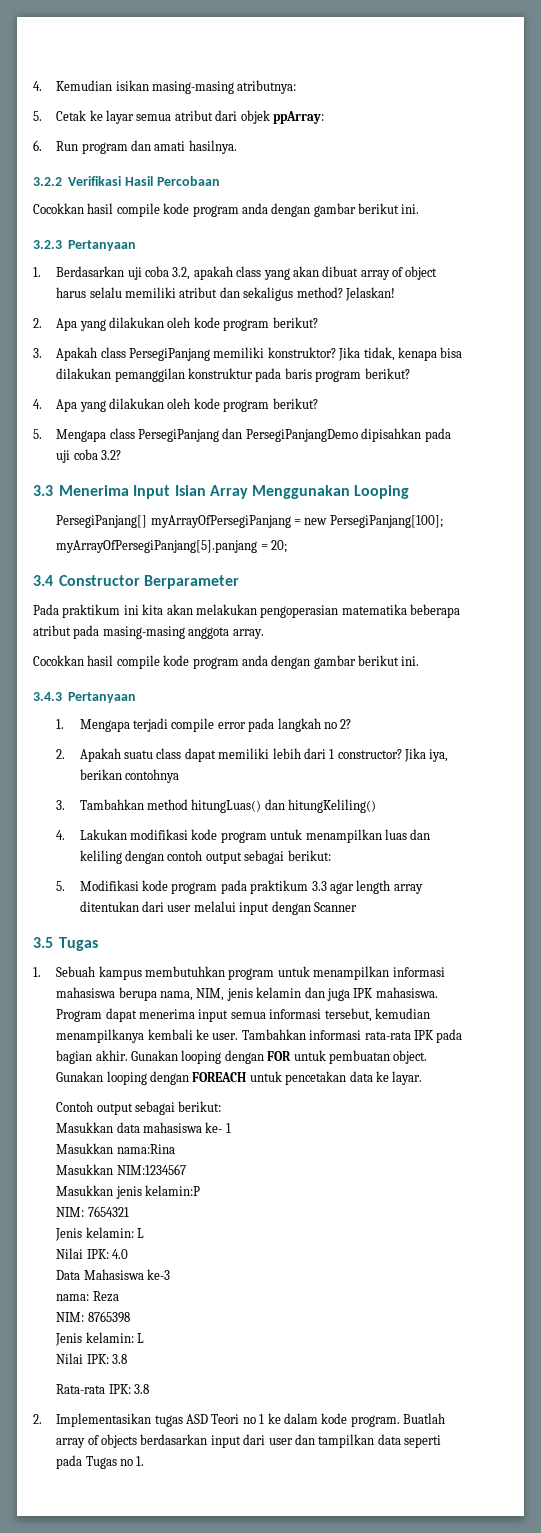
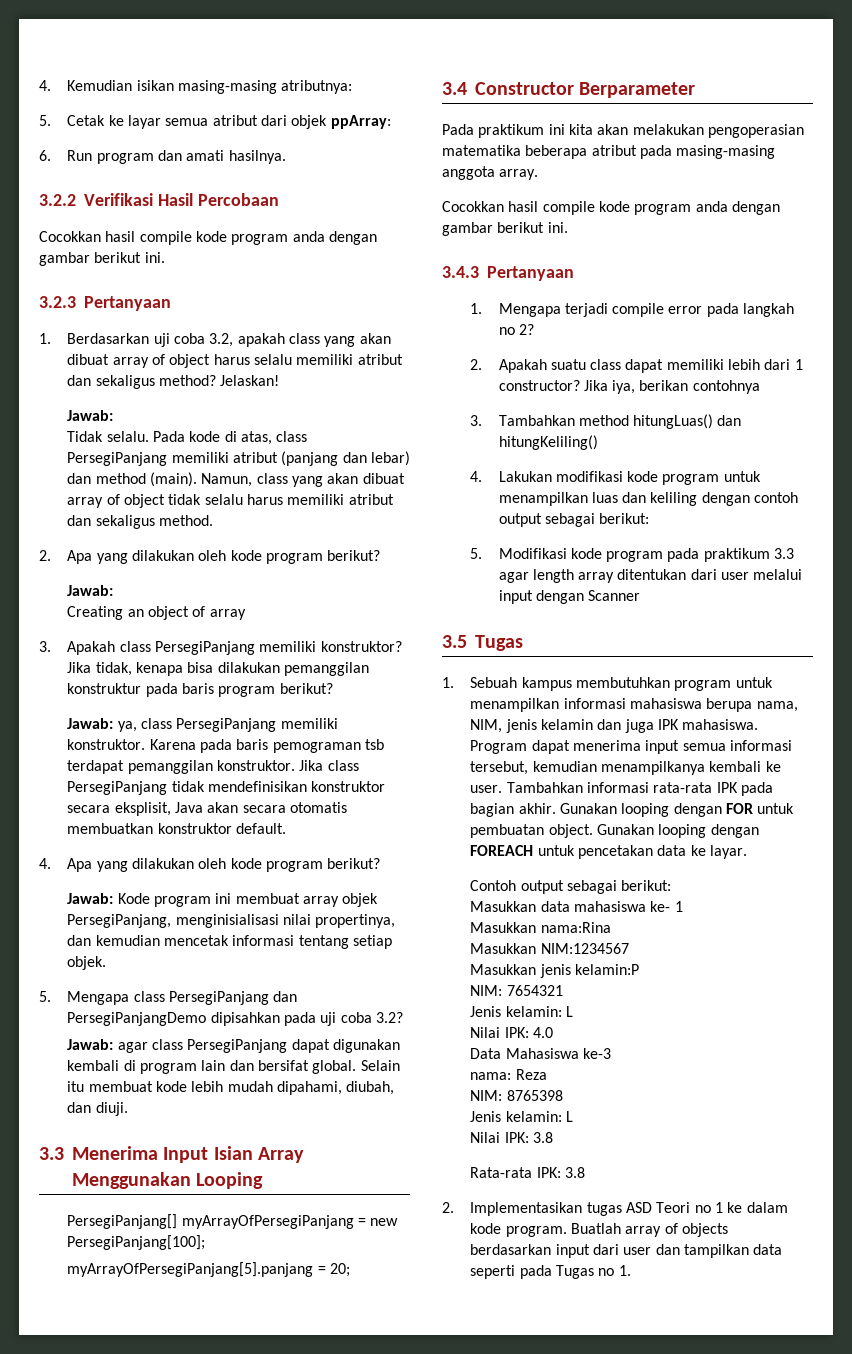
(395, 294) none -> [67,410,114,421] [67,431,308,445] [67,451,410,466] [67,472,405,487] [67,494,394,508] [67,515,213,529] // Jawab: // Tidak selalu. Pada kode di atas, class PersegiPanjang memiliki atribut (panjang dan lebar) dan method (main). Namun, class yang akan dibuat array of object tidak selalu harus memiliki atribut dan sekaligus method.
(318, 322) none -> [67,585,114,596] [67,606,246,620] // Jawab: // Creating an object of array
(410, 373) none -> [67,718,338,732] [67,739,384,753] [67,760,359,774] [67,781,386,795] [67,802,347,816] [67,823,286,834] // Jawab: ya, class PersegiPanjang memiliki konstruktor. Karena pada baris pemograman tsb terdapat pemanggilan konstruktor. Jika class PersegiPanjang tidak mendefinisikan konstruktor secara eksplisit, Java akan secara otomatis membuatkan konstruktor default.
(318, 403) none -> [67,893,379,907] [67,914,396,928] [67,935,392,949] [67,956,107,970] // Jawab: Kode program ini membuat array objek PersegiPanjang, menginisialisasi nilai propertinya, dan kemudian mencetak informasi tentang setiap objek.
(122, 455) none -> [67,1039,400,1053] [67,1060,400,1074] [67,1081,395,1095] [67,1102,128,1116] // Jawab: agar class PersegiPanjang dapat digunakan kembali di program lain dan bersifat global. Selain itu membuat kode lebih mudah dipahami, diubah, dan diuji.

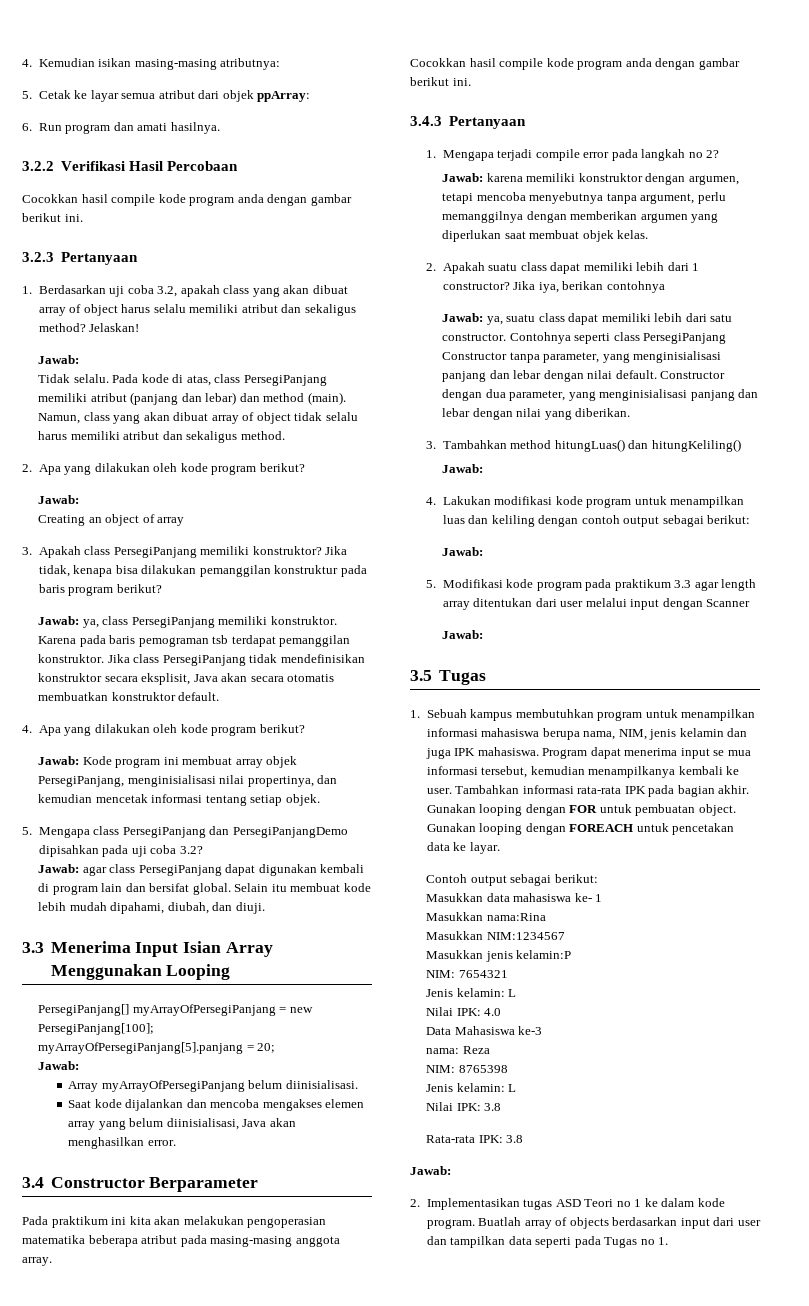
(350, 1270) none -> [38,1061,80,1070] [68,1080,358,1092] [68,1099,365,1111] [68,1118,296,1130] [68,1137,176,1149] // Jawab: // Array myArrayOfPersegiPanjang belum diinisialisasi. // Saat kode dijalankan dan mencoba mengakses elemen array yang belum diinisialisasi, Java akan menghasilkan error.
(534, 329) none -> [442,173,739,185] [442,192,726,204] [442,211,719,223] [442,230,649,242] // Jawab: karena memiliki konstruktor dengan argumen, tetapi mencoba menyebutnya tanpa argument, perlu memanggilnya dengan memberikan argumen yang diperlukan saat membuat objek kelas.
(760, 387) none -> [442,313,733,325] [442,332,727,344] [442,351,722,363] [442,370,726,382] [442,389,759,401] [442,408,631,420] // Jawab: ya, suatu class dapat memiliki lebih dari satu constructor. Contohnya seperti class PersegiPanjang Constructor tanpa parameter, yang menginisialisasi panjang dan lebar dengan nilai default. Constructor dengan dua parameter, yang menginisialisasi panjang dan lebar dengan nilai yang diberikan.
(598, 442) none -> [442,464,484,473] // Jawab:
(650, 518) none -> [442,547,484,556] // Jawab:
(641, 595) none -> [442,630,484,639] // Jawab:
[682,743,726,751] semua -> [713,750,751,756] se mua
(585, 1172) none -> [410,1166,451,1175] // Jawab:

